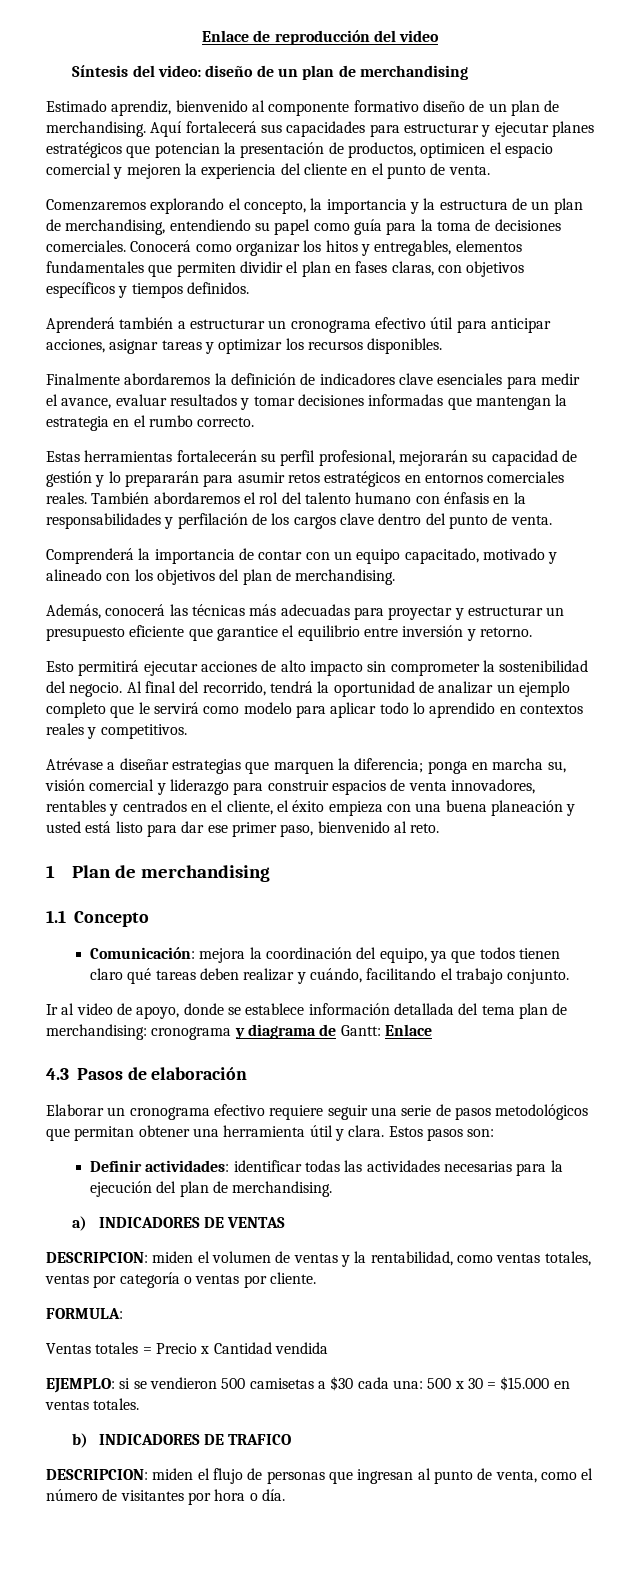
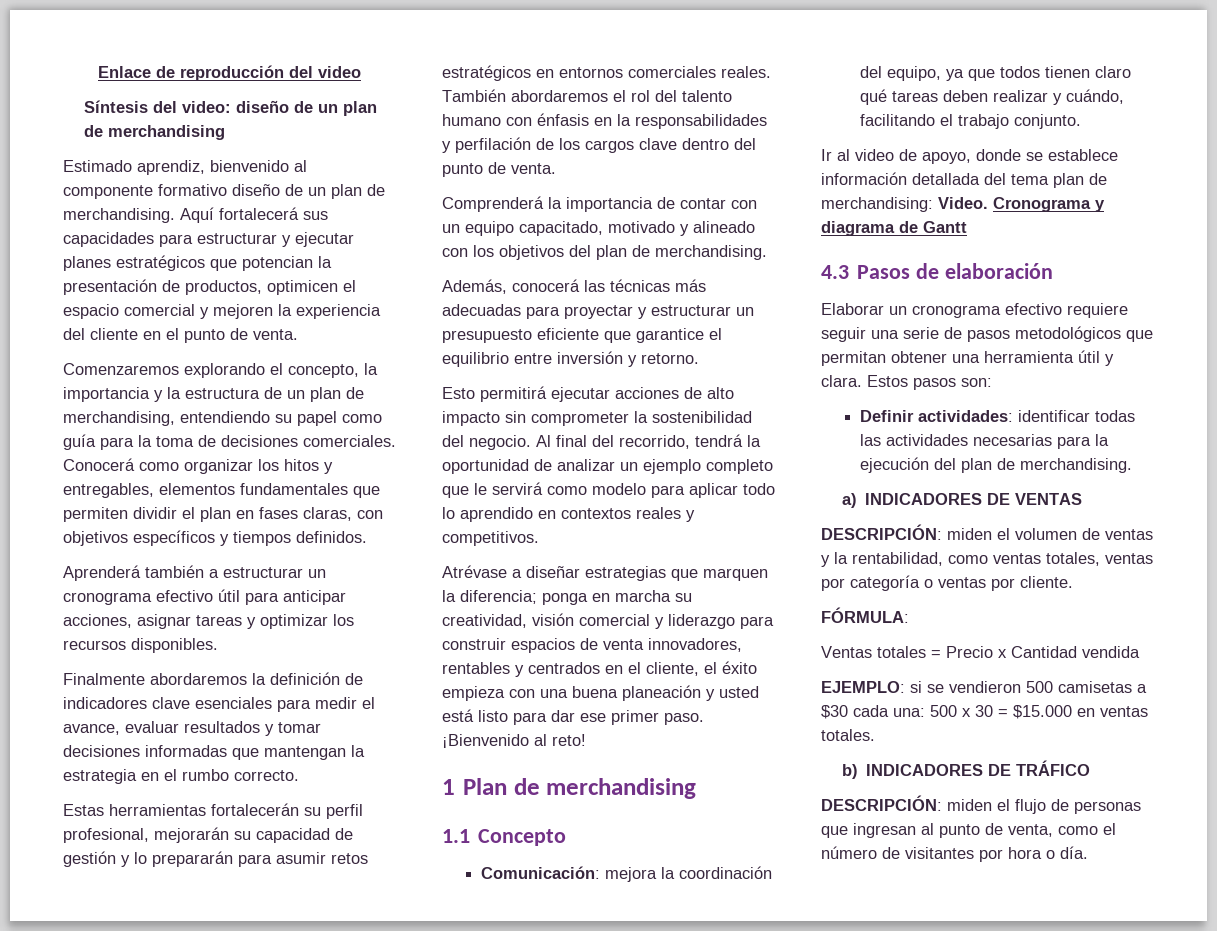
[547,761,566,773] su, -> [675,593,692,602] [442,614,527,628] su creatividad,
[280,821,440,837] paso, bienvenido al reto. -> [664,713,704,725] [442,734,586,748] paso. ¡Bienvenido al reto!
[151,1027,232,1040] cronograma -> [938,197,1091,212] Video. Cronograma
[340,1024,432,1036] Gantt: Enlace -> [923,221,967,233] Gantt
[46,1252,148,1263] DESCRIPCION: -> [821,524,942,540] DESCRIPCIÓN:
[46,1308,123,1319] FORMULA: -> [821,607,909,623] FÓRMULA:
[228,1434,292,1445] [46,1469,148,1480] TRAFICO // DESCRIPCION: -> [1015,760,1090,776] [821,795,942,811] TRÁFICO // DESCRIPCIÓN:

